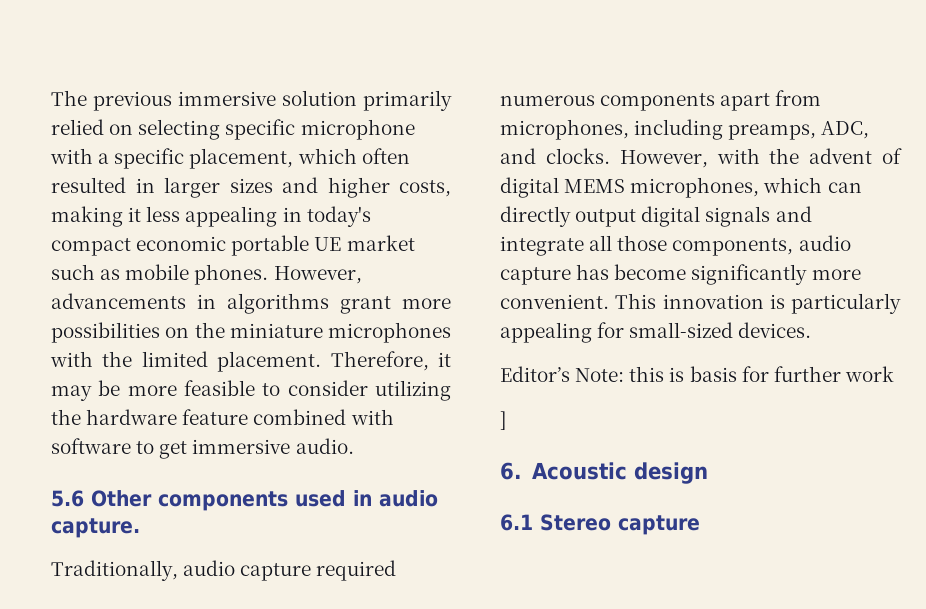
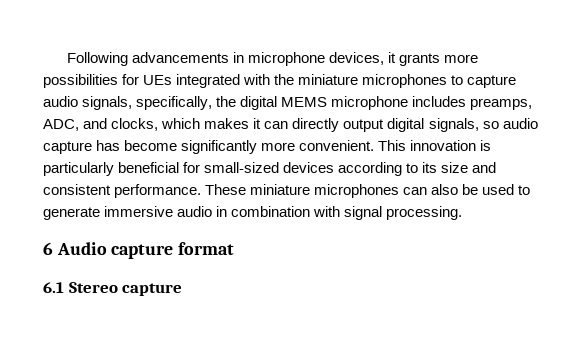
[51,90,452,111] [51,119,415,140] [50,148,410,169] [51,177,451,198] [51,206,371,227] [51,235,415,256] [51,264,362,285] [51,293,451,314] [51,322,451,343] [50,351,451,372] [51,380,452,401] [51,409,394,425] [51,438,354,459] [51,490,438,511] [51,518,140,538] [51,560,397,581] [500,90,822,111] [500,119,870,140] [500,148,902,168] [500,177,862,198] [500,206,812,227] [500,235,794,256] The previous immersive solution primarily relied on selecting specific microphone with a specific placement, which often resulted in larger sizes and higher costs, making it less appealing in today's compact economic portable UE market such as mobile phones. However, advancements in algorithms grant more possibilities on the miniature microphones with the limited placement. Therefore, it may be more feasible to consider utilizing the hardware feature combined with software to get immersive audio. // 5.6 Other components used in audio capture. // Traditionally, audio capture required numerous components apart from microphones, including preamps, ADC, and clocks. However, with the advent of digital MEMS microphones, which can directly output digital signals and integrate all those components, -> [67,52,479,66] [43,74,517,88] [43,96,533,110] [43,118,499,132] Following advancements in microphone devices, it grants more possibilities for UEs integrated with the miniature microphones to capture audio signals, specifically, the digital MEMS microphone includes preamps, ADC, and clocks, which makes it can directly output digital signals, so
[500,322,592,343] appealing -> [118,162,180,173] beneficial
[738,322,812,338] [500,366,894,382] [500,411,507,430] [500,462,708,484] devices. // Editor’s Note: this is basis for further work // ] // 6. Acoustic design -> [283,162,497,176] [43,184,531,198] [43,206,463,220] [43,242,235,259] devices according to its size and consistent performance. These miniature microphones can also be used to generate immersive audio in combination with signal processing. // 6 Audio capture format

